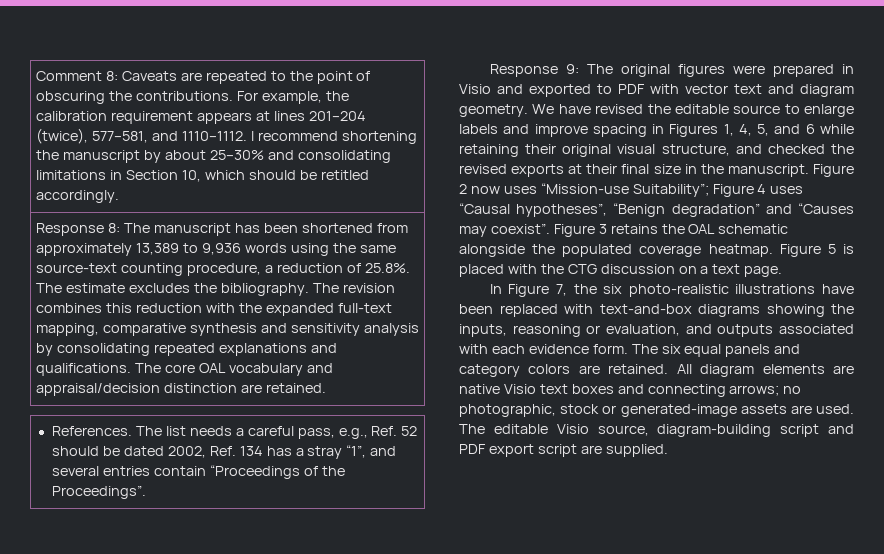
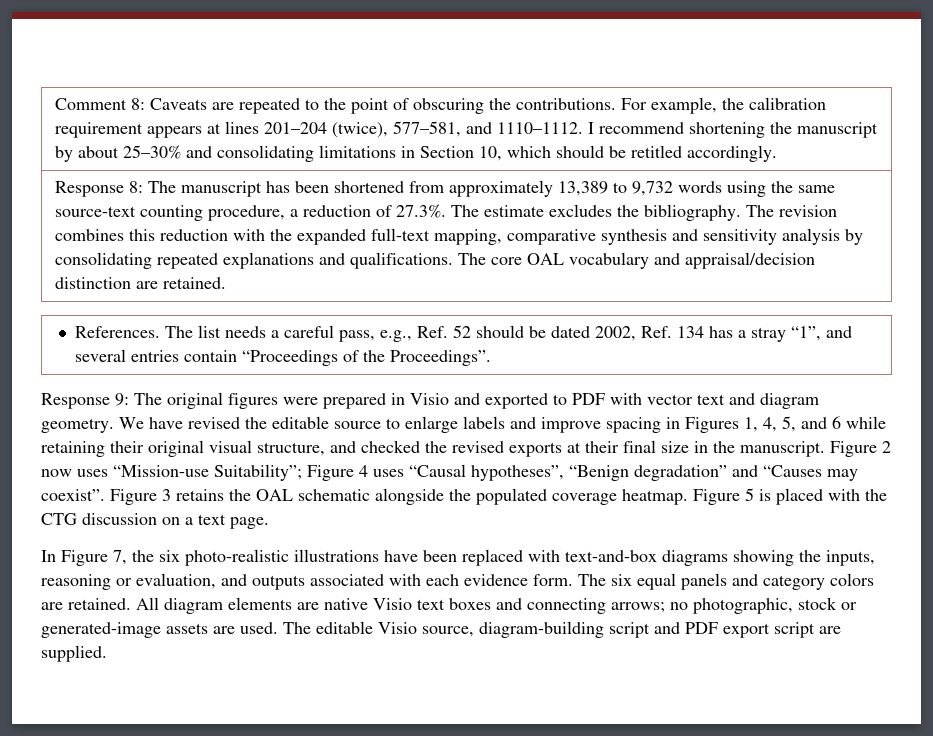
[201,243,241,255] 9,936 -> [632,181,674,196] 9,732
[364,263,410,273] 25.8%. -> [396,204,447,218] 27.3%.

